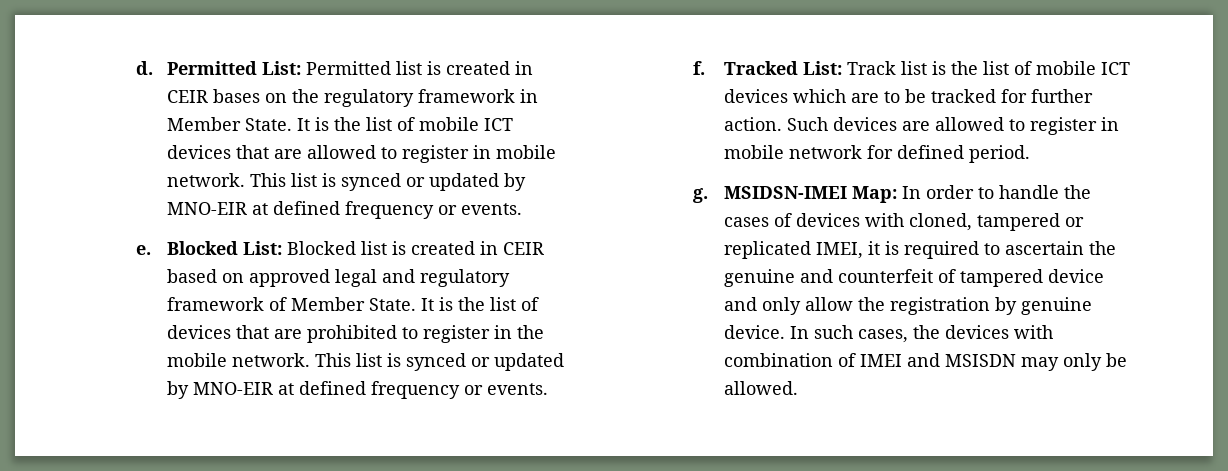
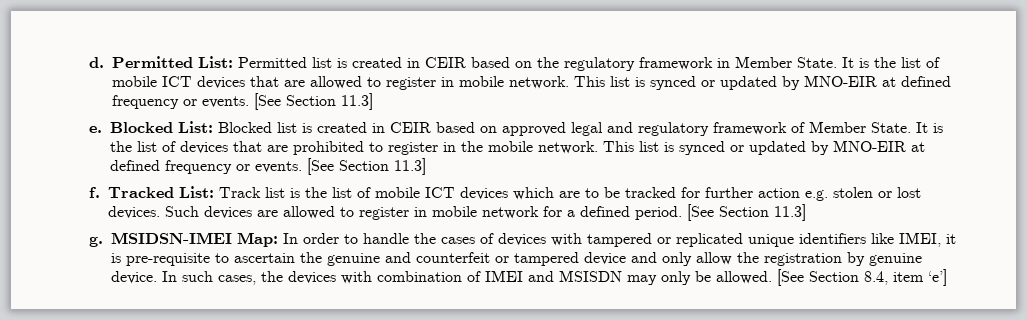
[213,89,261,103] bases -> [471,57,511,68] based
(523, 209) none -> [254,93,374,110] [See Section 11.3]
(549, 389) none -> [307,158,427,175] [See Section 11.3]
[724,117,783,131] action. -> [758,187,922,201] [108,206,161,219] action e.g. stolen or lost devices.
(894, 152) none -> [567,210,576,217] a
(1031, 154) none -> [687,204,807,221] [See Section 11.3]
[909,213,973,231] cloned, -> (583, 239) none
(812, 250) none -> [748,233,895,247] unique identifiers like
[904,241,980,259] required -> [126,253,211,266] pre-requisite
[938,269,957,283] of -> [495,256,510,263] or
(799, 388) none -> [777,269,948,286] [See Section 8.4, item ‘e’]

